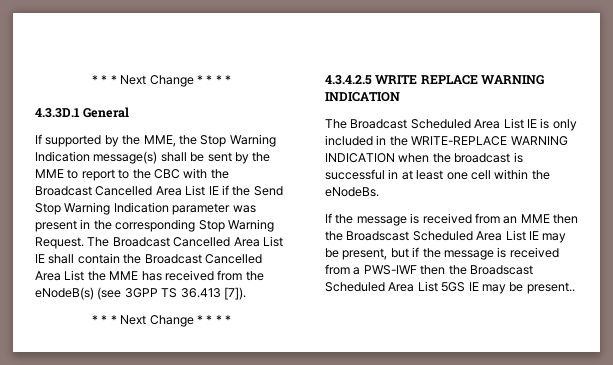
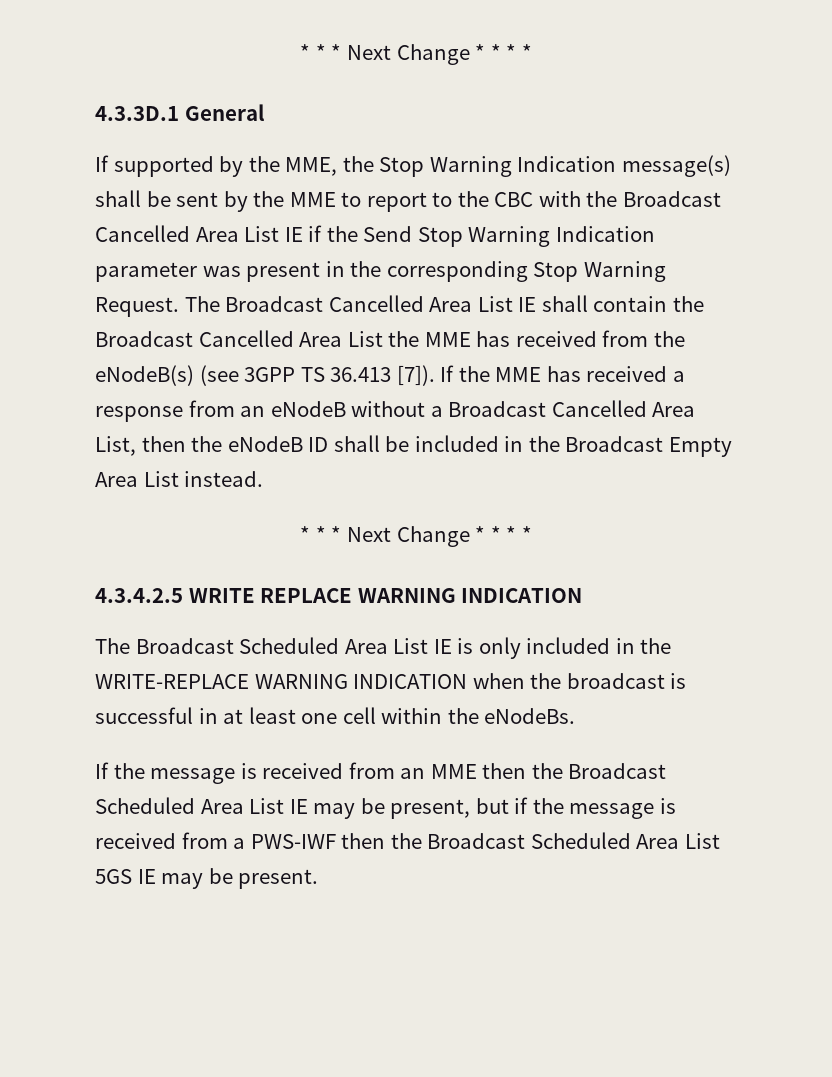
(246, 293) none -> [440,365,685,382] [95,400,696,422] [95,435,732,457] [95,471,264,487] If the MME has received a response from an eNodeB without a Broadcast Cancelled Area List, then the eNodeB ID shall be included in the Broadcast Empty Area List instead.
[346,231,410,241] Broadscast -> [568,763,667,779] Broadcast
[469,265,533,275] Broadscast -> [427,833,526,849] Broadcast
[526,282,575,294] present.. -> [238,869,319,889] present.

